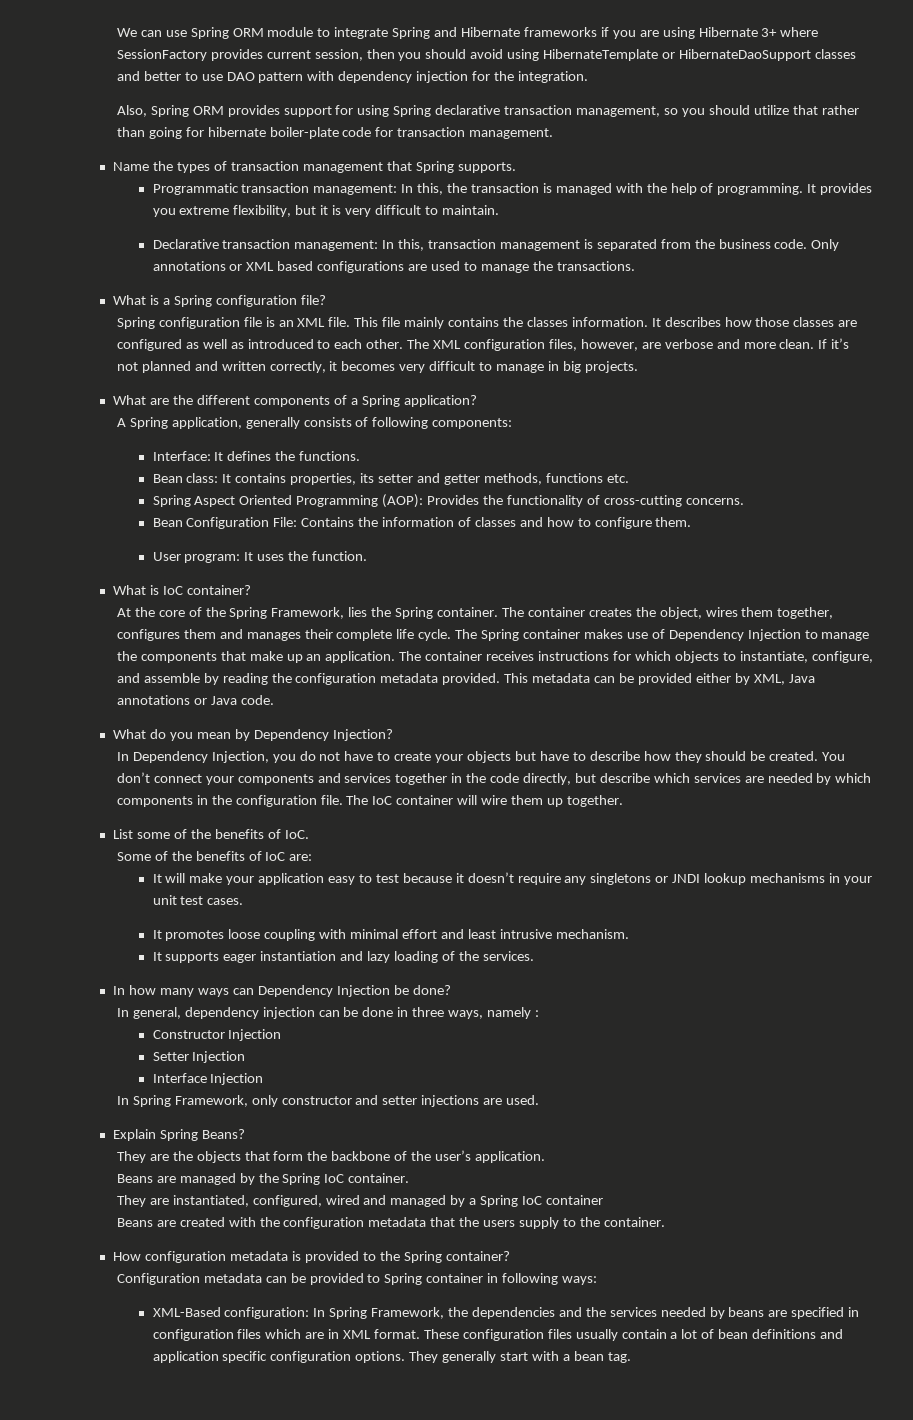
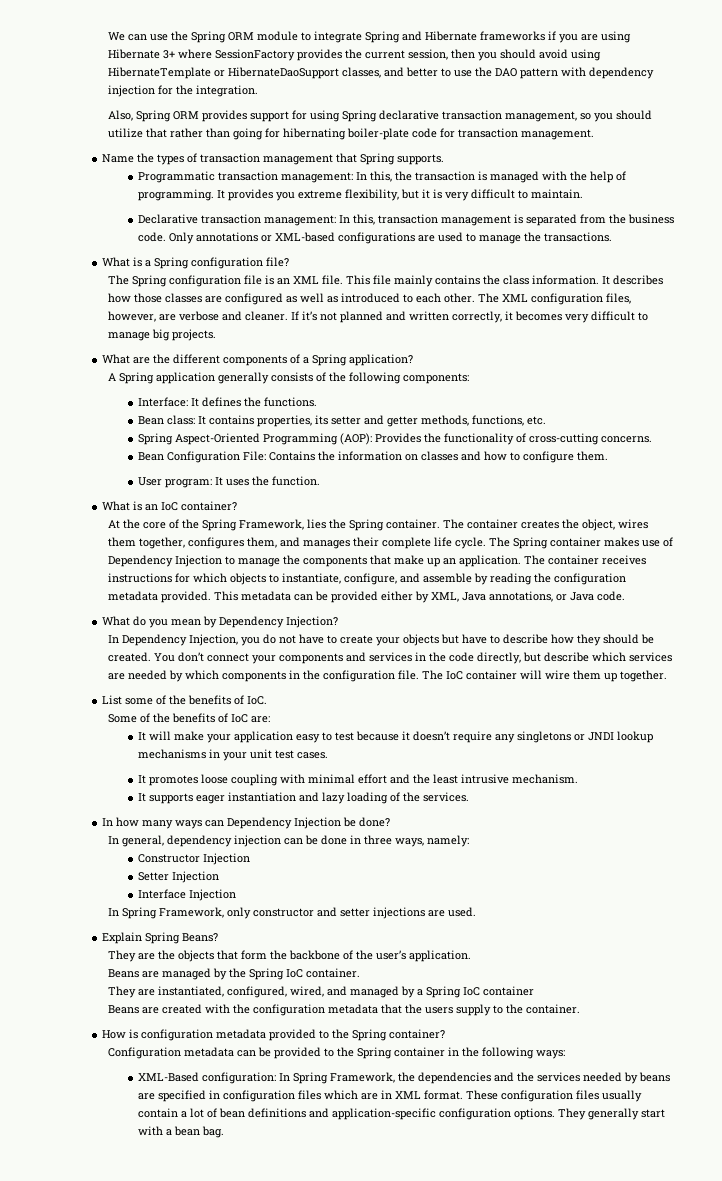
(187, 33) none -> [170,31,188,41] the
(263, 55) none -> [344,49,362,59] the
[814,49,856,59] classes -> [341,67,381,78] classes,
(223, 77) none -> [474,67,492,77] the
[207,127,266,137] hibernate -> [282,128,346,140] hibernating
[246,261,314,271] XML based -> [275,232,336,242] XML-based
(326, 300) none -> [107,275,129,285] The
[526,317,568,327] classes -> [502,275,529,285] class
[743,339,815,349] more clean. -> [244,311,288,321] cleaner.
[547,361,559,371] in -> (150, 336) none
[171,417,242,429] application, -> [155,372,215,384] application
(369, 422) none -> [328,372,346,382] the
[545,473,603,483] functions -> [472,415,525,426] functions,
[194,495,293,507] Aspect Oriented -> [175,433,261,445] Aspect-Oriented
[457,517,471,527] of -> [405,454,419,461] on
(160, 590) none -> [144,504,158,511] an
[183,629,216,639] them -> [246,537,277,548] them,
[116,695,190,705] annotations -> [488,591,553,602] annotations,
[395,773,448,785] together -> (412, 657) none
(464, 934) none -> [413,774,431,784] the
[487,1007,539,1019] namely : -> [426,835,469,847] namely:
[325,1195,360,1205] wired -> [289,986,324,997] wired,
[145,1251,301,1263] configuration metadata is -> [128,1029,266,1041] is configuration metadata
(381, 1278) none -> [336,1047,354,1057] the
(499, 1278) none -> [461,1047,479,1057] the
[152,1351,268,1363] application specific -> [332,1108,437,1120] application-specific
[607,1352,631,1363] tag. -> [202,1126,225,1138] bag.

